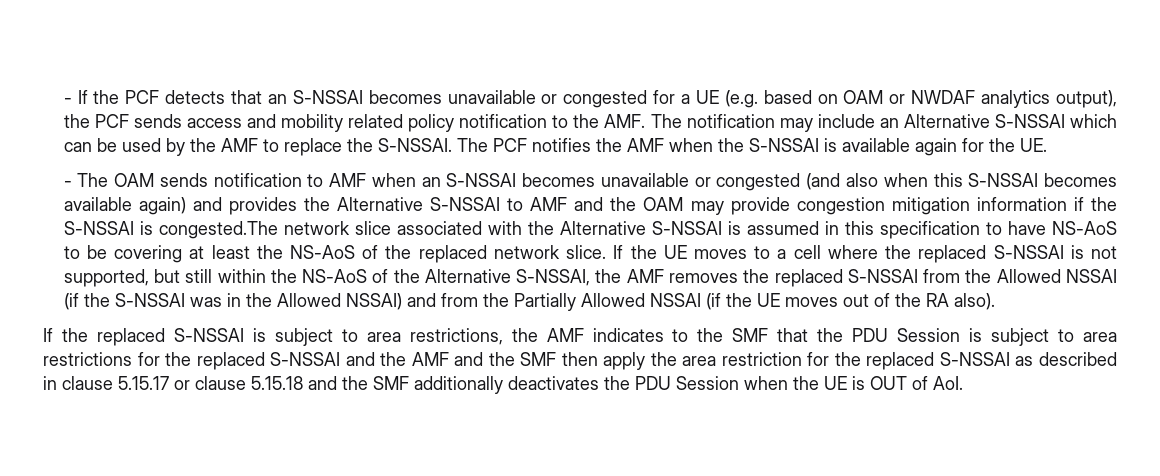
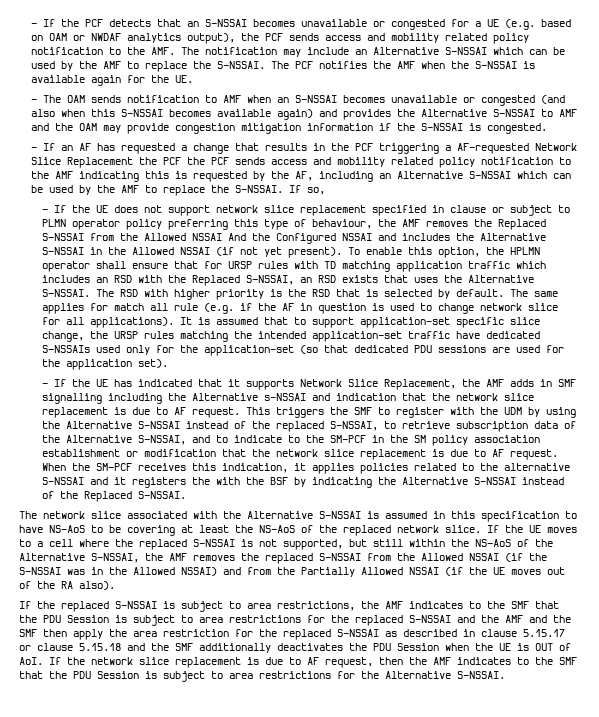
[158,221,278,239] congested.The -> [486,123,547,134] [30,143,577,154] [30,157,571,168] [30,171,571,182] [30,185,325,196] [42,205,571,216] [42,219,547,230] [42,233,547,244] [42,247,541,258] [42,261,547,272] [42,275,535,286] [42,289,559,300] [42,303,559,314] [42,317,541,328] [42,331,541,342] [42,345,565,356] [42,359,169,370] [42,379,577,390] [42,393,535,404] [42,407,577,418] [42,421,577,432] [42,435,541,446] [42,449,559,460] [42,463,571,474] [42,477,565,488] [42,491,187,502] [19,511,37,519] congested. // - If an AF has requested a change that results in the PCF triggering a AF-requested Network Slice Replacement the PCF the PCF sends access and mobility related policy notification to the AMF indicating this is requested by the AF, including an Alternative S-NSSAI which can be used by the AMF to replace the S-NSSAI. If so, // - If the UE does not support network slice replacement specified in clause or subject to PLMN operator policy preferring this type of behaviour, the AMF removes the Replaced S-NSSAI from the Allowed NSSAI And the Configured NSSAI and includes the Alternative S-NSSAI in the Allowed NSSAI (if not yet present). To enable this option, the HPLMN operator shall ensure that for URSP rules with TD matching application traffic which includes an RSD with the Replaced S-NSSAI, an RSD exists that uses the Alternative S-NSSAI. The RSD with higher priority is the RSD that is selected by default. The same applies for match all rule (e.g. if the AF in question is used to change network slice for all applications). It is assumed that to support application-set specific slice change, the URSP rules matching the intended application-set traffic have dedicated S-NSSAIs used only for the application-set (so that dedicated PDU sessions are used for the application set). // - If the UE has indicated that it supports Network Slice Replacement, the AMF adds in SMF signalling including the Alternative s-NSSAI and indication that the network slice replacement is due to AF request. This triggers the SMF to register with the UDM by using the Alternative S-NSSAI instead of the replaced S-NSSAI, to retrieve subscription data of the Alternative S-NSSAI, and to indicate to the SM-PCF in the SM policy association establishment or modification that the network slice replacement is due to AF request. When the SM-PCF receives this indication, it applies policies related to the alternative S-NSSAI and it registers the with the BSF by indicating the Alternative S-NSSAI instead of the Replaced S-NSSAI. // The
(963, 383) none -> [49,657,577,668] [19,671,505,682] If the network slice replacement is due to AF request, then the AMF indicates to the SMF that the PDU Session is subject to area restrictions for the Alternative S-NSSAI.

